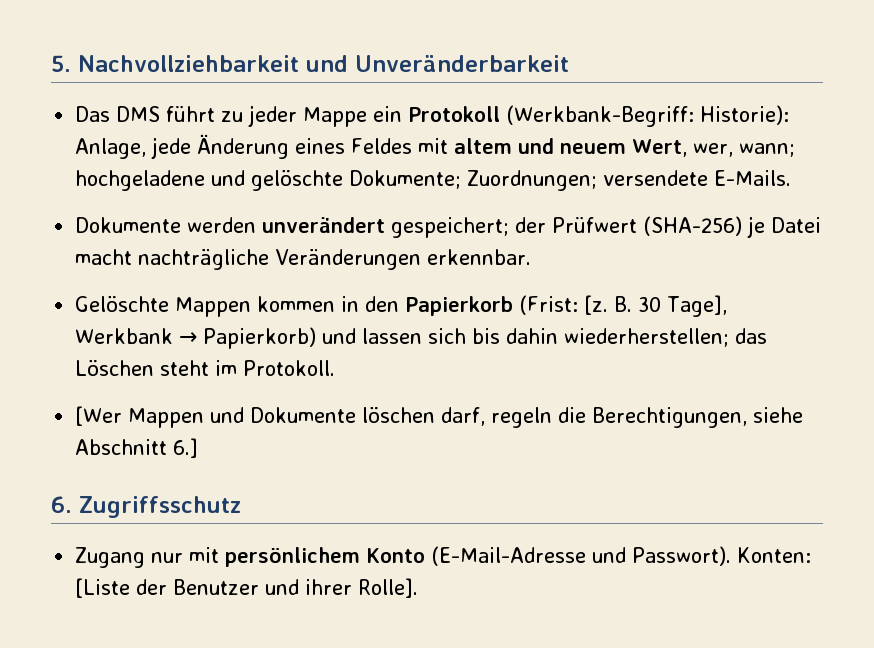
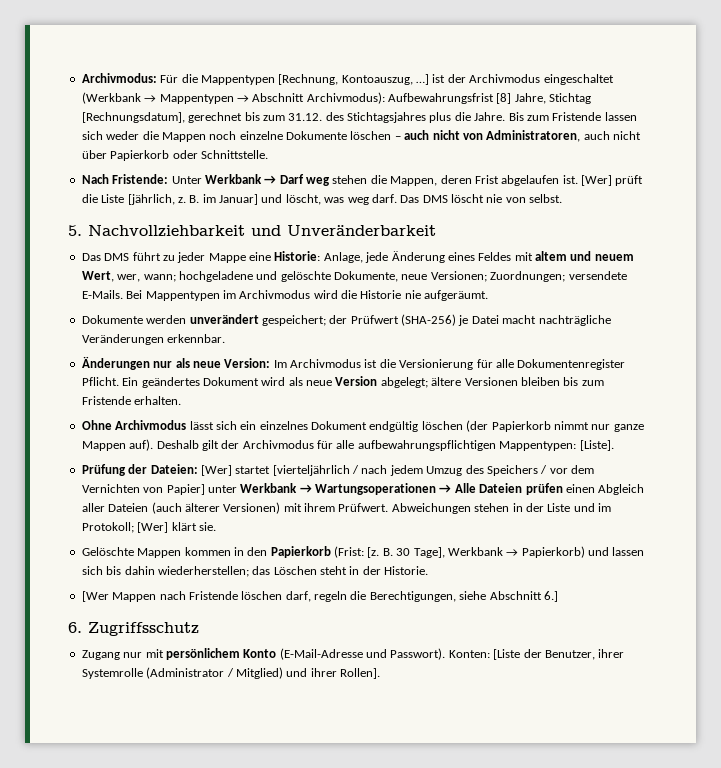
(51, 63) none -> [81,73,614,85] [81,92,592,104] [81,112,637,123] [81,130,641,142] [81,150,268,161] [81,174,644,186] [81,194,563,205] Archivmodus: Für die Mappentypen [Rechnung, Kontoauszug, …] ist der Archivmodus eingeschaltet (Werkbank → Mappentypen → Abschnitt Archivmodus): Aufbewahrungsfrist [8] Jahre, Stichtag [Rechnungsdatum], gerechnet bis zum 31.12. des Stichtagsjahres plus die Jahre. Bis zum Fristende lassen sich weder die Mappen noch einzelne Dokumente löschen – auch nicht von Administratoren, auch nicht über Papierkorb oder Schnittstelle. // Nach Fristende: Unter Werkbank → Darf weg stehen die Mappen, deren Frist abgelaufen ist. [Wer] prüft die Liste [jährlich, z. B. im Januar] und löscht, was weg darf. Das DMS löscht nie von selbst. //
[373,105,790,127] ein Protokoll (Werkbank-Begriff: Historie): -> [249,251,321,261] eine Historie:
[349,170,462,189] Dokumente; -> [334,271,487,282] Dokumente, neue Versionen;
(792, 178) none -> [126,290,489,301] Bei Mappentypen im Archivmodus wird die Historie nie aufgeräumt.
(532, 257) none -> [81,356,626,370] [81,376,604,388] [81,396,182,405] [81,420,644,432] [81,439,614,451] [81,464,594,476] [81,483,645,495] [81,502,611,514] [81,522,216,533] // Änderungen nur als neue Version: Im Archivmodus ist die Versionierung für alle Dokumentenregister Pflicht. Ein geändertes Dokument wird als neue Version abgelegt; ältere Versionen bleiben bis zum Fristende erhalten. // Ohne Archivmodus lässt sich ein einzelnes Dokument endgültig löschen (der Papierkorb nimmt nur ganze Mappen auf). Deshalb gilt der Archivmodus für alle aufbewahrungspflichtigen Mappentypen: [Liste]. // Prüfung der Dateien: [Wer] startet [vierteljährlich / nach jedem Umzug des Speichers / vor dem Vernichten von Papier] unter Werkbank → Wartungsoperationen → Alle Dateien prüfen einen Abgleich aller Dateien (auch älterer Versionen) mit ihrem Prüfwert. Abweichungen stehen in der Liste und im Protokoll; [Wer] klärt sie.
[215,360,336,376] im Protokoll. -> [349,566,429,575] in der Historie.
[210,407,357,423] und Dokumente -> [159,591,238,600] nach Fristende
[173,579,260,595] Benutzer -> [544,649,625,660] [81,667,283,679] Benutzer, ihrer Systemrolle (Administrator / Mitglied)
[358,578,419,598] Rolle]. -> [340,668,380,679] Rollen].

